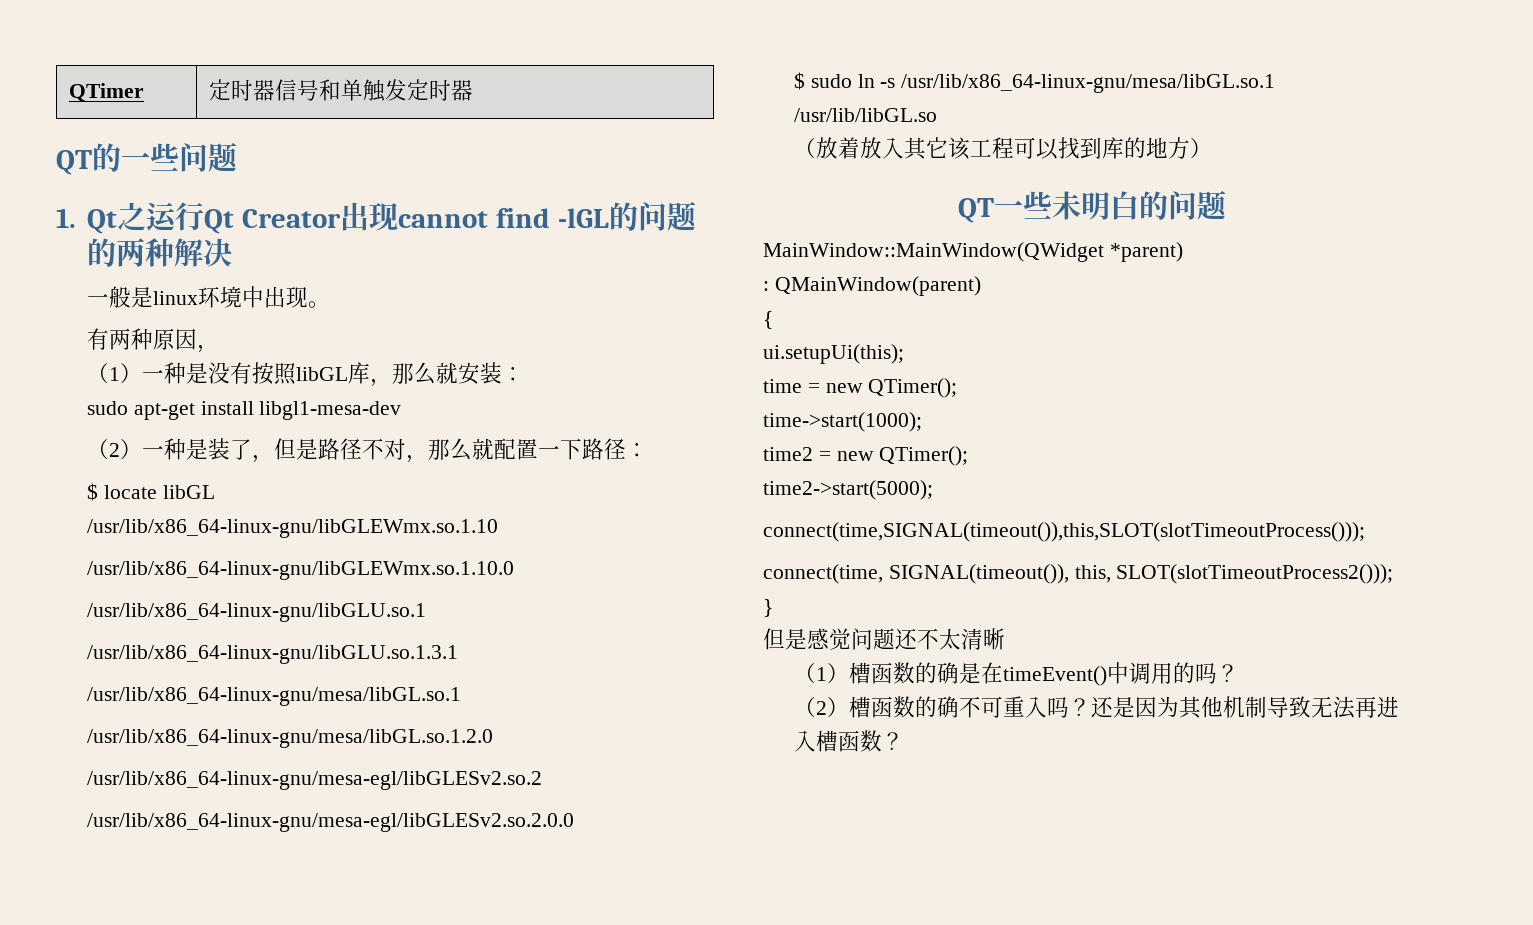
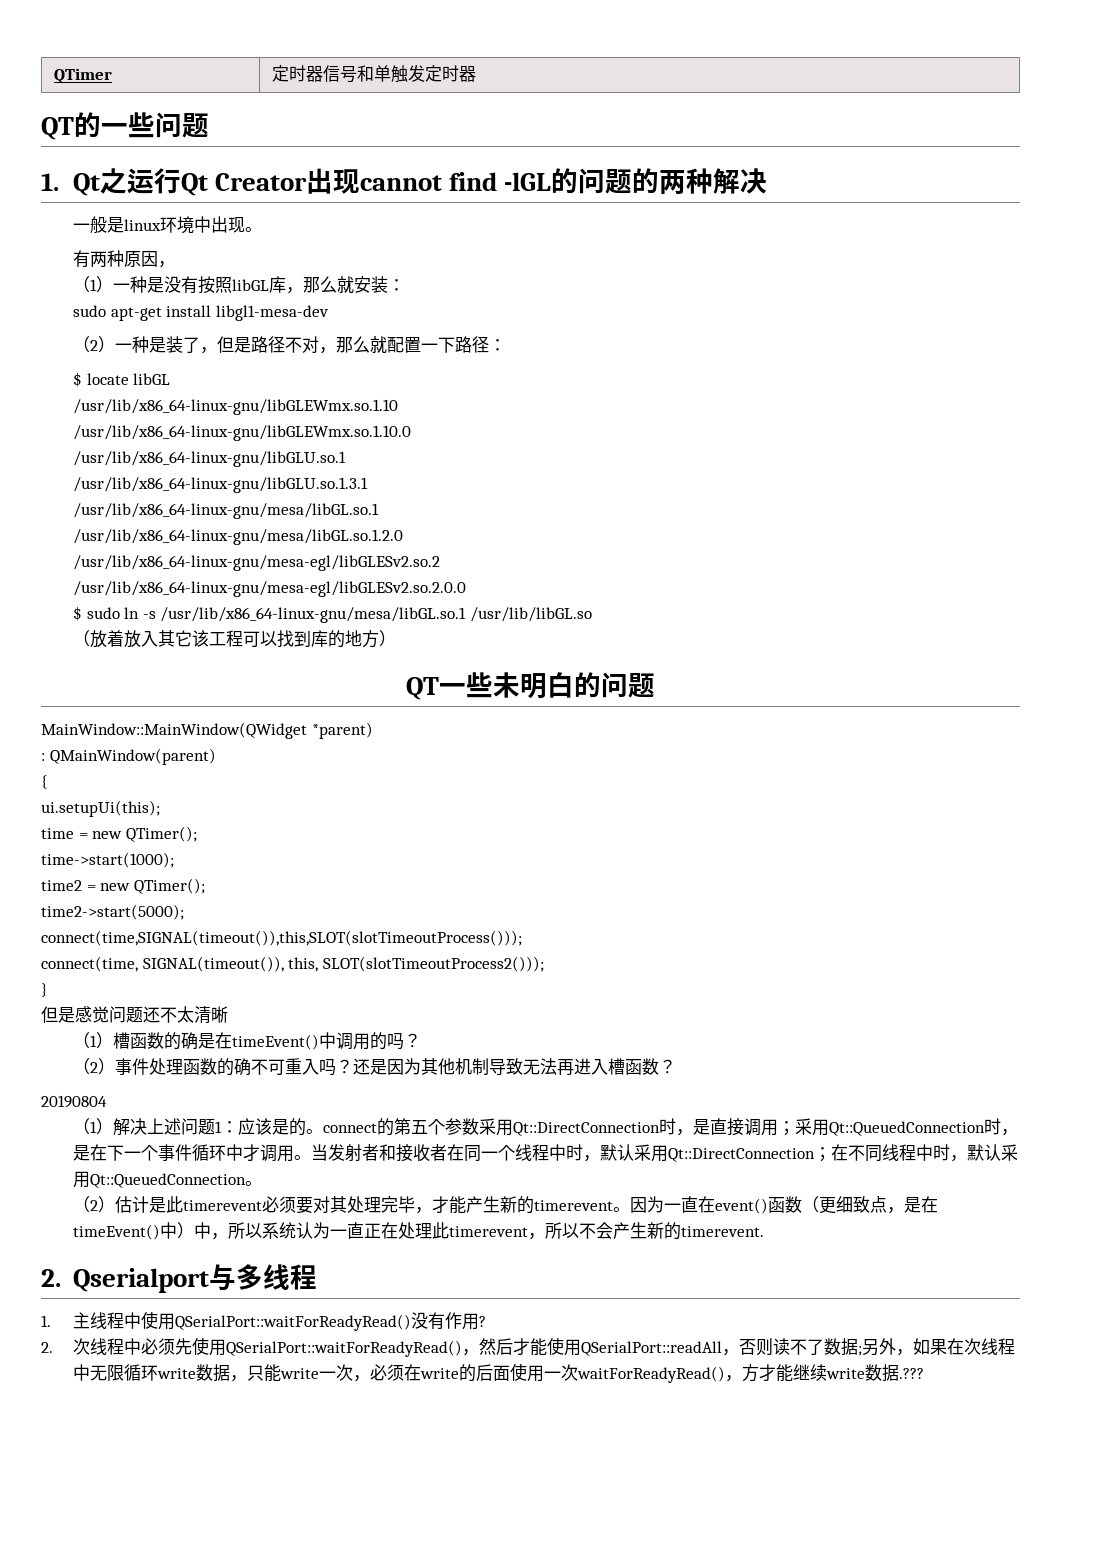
[849,696,872,718] 槽 -> [115,1058,184,1075] 事件处理
(905, 741) none -> [41,1095,107,1108] [73,1118,1019,1136] [73,1144,1019,1162] [73,1171,263,1188] [73,1196,939,1214] [73,1222,765,1240] [41,1264,318,1293] [41,1311,487,1331] [41,1337,1016,1357] [73,1363,925,1383] // 20190804 // （1）解决上述问题1：应该是的。connect的第五个参数采用Qt::DirectConnection时，是直接调用；采用Qt::QueuedConnection时，是在下一个事件循环中才调用。当发射者和接收者在同一个线程中时，默认采用Qt::DirectConnection；在不同线程中时，默认采用Qt::QueuedConnection。 // （2）估计是此timerevent必须要对其处理完毕，才能产生新的timerevent。因为一直在event()函数（更细致点，是在timeEvent()中）中，所以系统认为一直正在处理此timerevent，所以不会产生新的timerevent. // 2. Qserialport与多线程 // 1.主线程中使用QSerialPort::waitForReadyRead()没有作用? // 2.次线程中必须先使用QSerialPort::waitForReadyRead()，然后才能使用QSerialPort::readAll，否则读不了数据;另外，如果在次线程中无限循环write数据，只能write一次，必须在write的后面使用一次waitForReadyRead()，方才能继续write数据.???

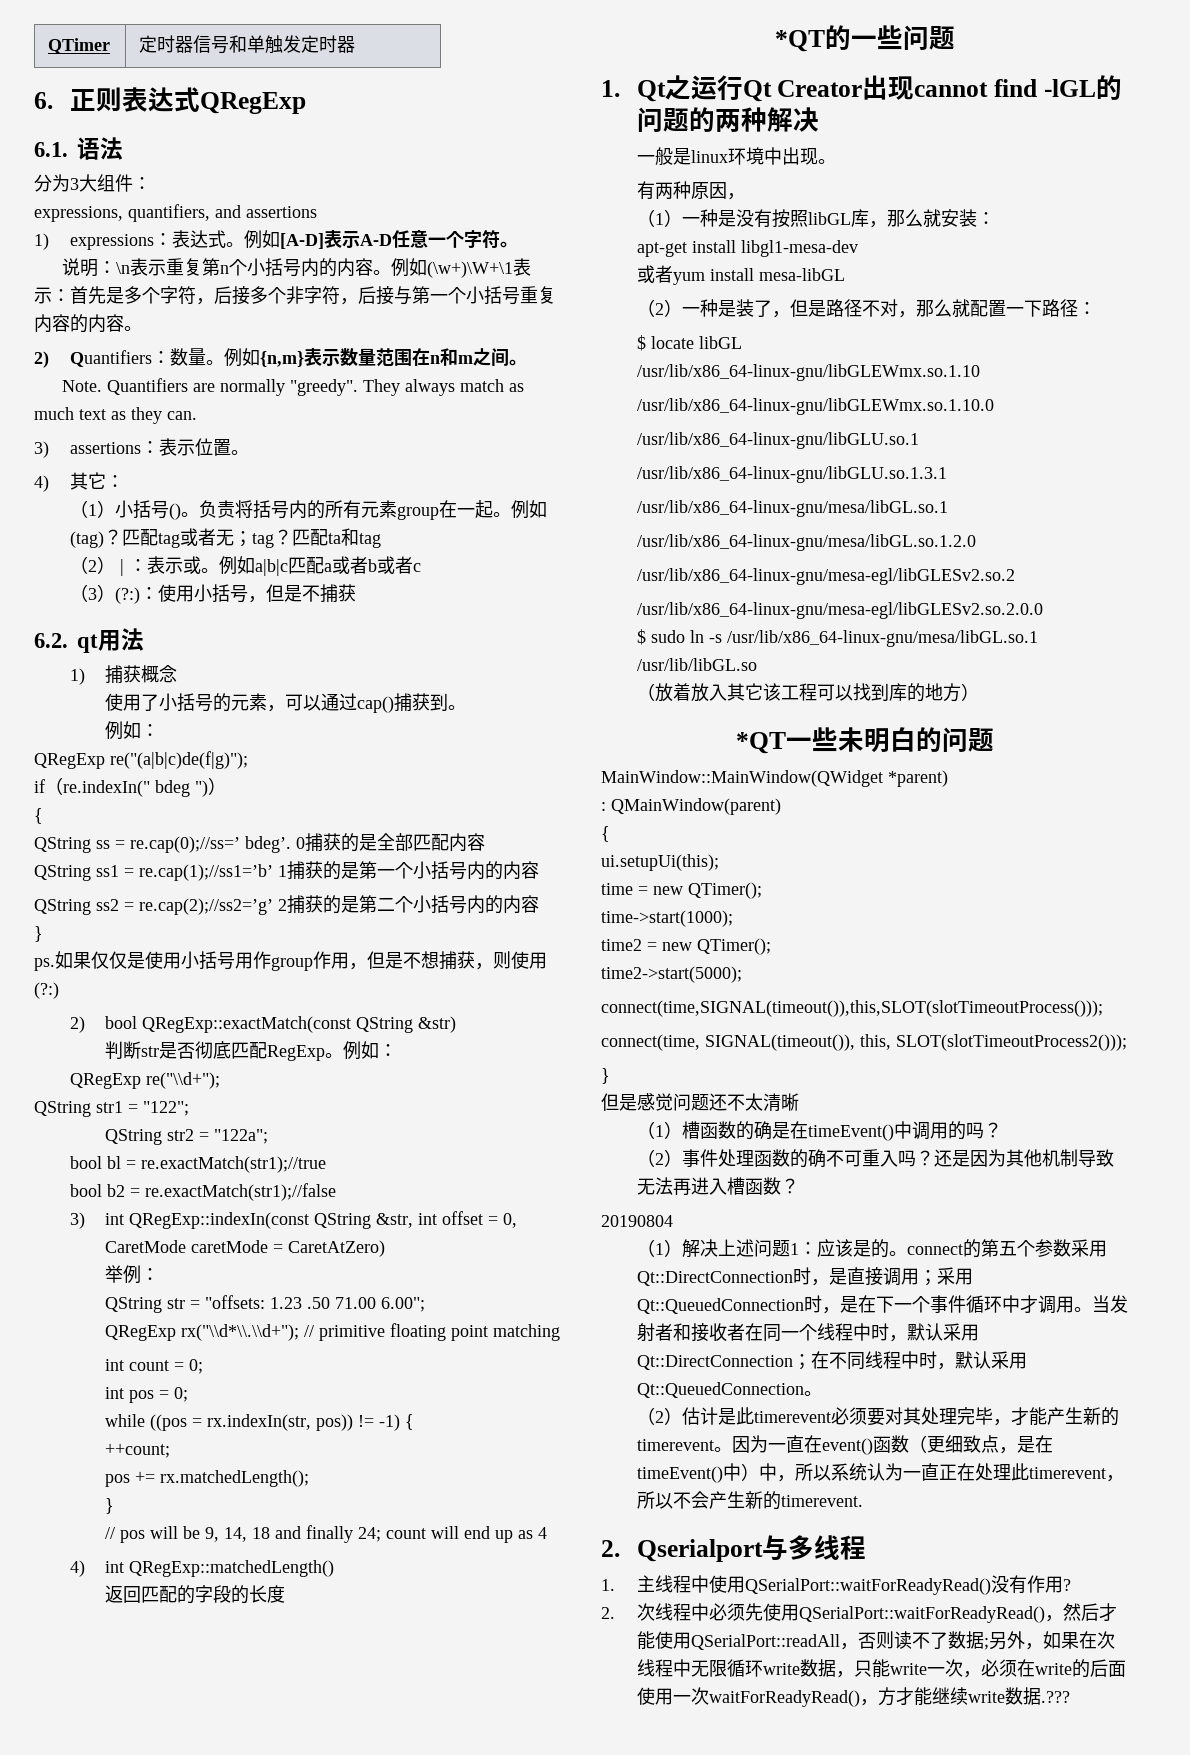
[41,117,74,140] QT -> [34,87,306,114] [34,137,123,160] [34,174,151,192] [34,204,317,222] [34,230,518,250] [62,258,532,278] [34,286,556,305] [34,314,142,333] [34,348,527,368] [62,378,525,396] [34,407,197,424] [34,438,249,458] [34,472,124,492] [69,500,547,520] [69,528,381,548] [69,556,421,576] [69,584,356,604] [34,628,144,653] [69,665,177,685] [104,693,466,713] [104,721,159,740] [34,751,248,769] [34,777,226,797] [34,808,43,824] [34,833,485,853] [34,861,539,881] [34,895,539,915] [34,926,43,942] [34,951,547,971] [34,982,59,999] [69,1016,456,1033] [104,1041,397,1061] [69,1072,220,1089] [34,1101,189,1117] [104,1129,268,1145] [69,1156,326,1173] [69,1183,336,1201] [69,1211,517,1229] [104,1240,385,1257] [104,1265,159,1284] [104,1295,425,1313] [104,1323,560,1341] [104,1359,203,1374] [104,1387,188,1403] [104,1414,414,1431] [104,1443,170,1458] [104,1470,309,1487] [104,1498,114,1514] [104,1525,547,1543] [69,1560,334,1577] [104,1585,285,1604] [775,30,825,52] 6.正则表达式QRegExp // 6.1.语法 // 分为3大组件： // expressions, quantifiers, and assertions // 1) expressions：表达式。例如[A-D]表示A-D任意一个字符。 // 说明：\n表示重复第n个小括号内的内容。例如(\w+)\W+\1表示：首先是多个字符，后接多个非字符，后接与第一个小括号重复内容的内容。 // 2) Quantifiers：数量。例如{n,m}表示数量范围在n和m之间。 // Note. Quantifiers are normally "greedy". They always match as much text as they can. // 3) assertions：表示位置。 // 4)其它： // （1）小括号()。负责将括号内的所有元素group在一起。例如(tag)？匹配tag或者无；tag？匹配ta和tag // （2） | ：表示或。例如a|b|c匹配a或者b或者c // （3）(?:)：使用小括号，但是不捕获 // 6.2. qt用法 // 1)捕获概念 // 使用了小括号的元素，可以通过cap()捕获到。 // 例如： // QRegExp re("(a|b|c)de(f|g)"); // if（re.indexIn(" bdeg ")） // { // QString ss = re.cap(0);//ss=’ bdeg’. 0捕获的是全部匹配内容 // QString ss1 = re.cap(1);//ss1=’b’ 1捕获的是第一个小括号内的内容 // QString ss2 = re.cap(2);//ss2=’g’ 2捕获的是第二个小括号内的内容 // } // ps.如果仅仅是使用小括号用作group作用，但是不想捕获，则使用(?:) // 2) bool QRegExp::exactMatch(const QString &str) // 判断str是否彻底匹配RegExp。例如： // QRegExp re("\\d+"); // QString str1 = "122"; // QString str2 = "122a"; // bool bl = re.exactMatch(str1);//true // bool b2 = re.exactMatch(str1);//false // 3) int QRegExp::indexIn(const QString &str, int offset = 0, CaretMode caretMode = CaretAtZero) // 举例： // QString str = "offsets: 1.23 .50 71.00 6.00"; // QRegExp rx("\\d*\\.\\d+"); // primitive floating point matching // int count = 0; // int pos = 0; // while ((pos = rx.indexIn(str, pos)) != -1) { // ++count; // pos += rx.matchedLength(); // } // // pos will be 9, 14, 18 and finally 24; count will end up as 4 // 4) int QRegExp::matchedLength() // 返回匹配的字段的长度 // *QT
[73,305,107,317] sudo -> (995, 218) none
(329, 313) none -> [636,265,845,285] // 或者yum install mesa-libGL
[406,677,439,700] QT -> [736,732,786,754] *QT

